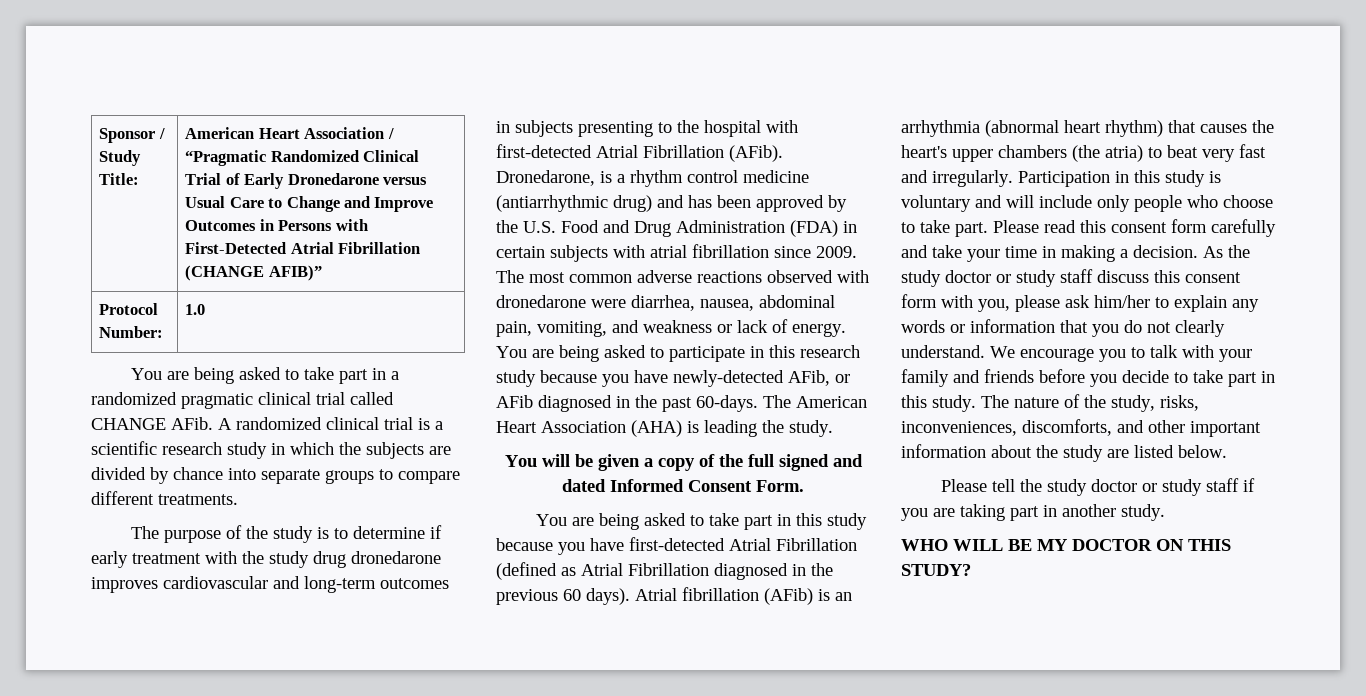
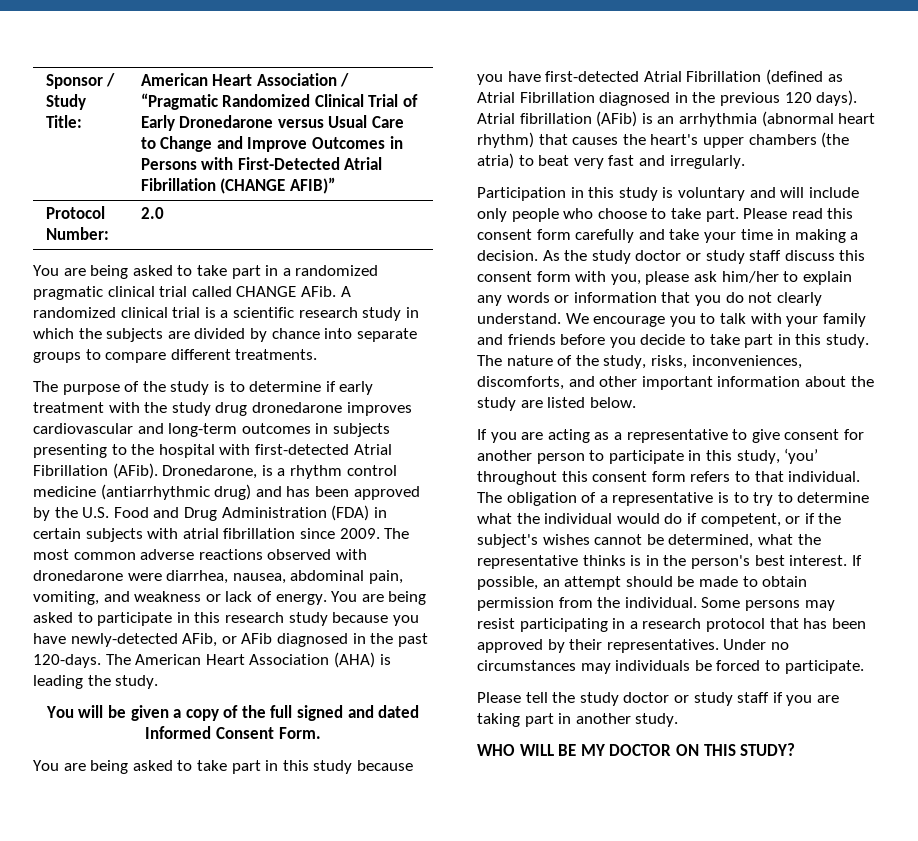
[185,304,206,315] 1.0 -> [140,207,164,219] 2.0
[696,395,758,412] 60-days. -> [33,654,101,668] 120-days.
[563,589,581,601] 60 -> [784,92,812,103] 120
(1013, 178) none -> (745, 162) //
(1227, 451) none -> [477,429,864,443] [477,448,819,464] [477,471,861,485] [477,492,870,506] [477,513,842,527] [477,534,821,548] [477,555,862,569] [477,576,808,590] [477,597,835,611] [477,618,866,632] [477,639,789,653] [477,660,864,674] // If you are acting as a representative to give consent for another person to participate in this study, ‘you’ throughout this consent form refers to that individual. The obligation of a representative is to try to determine what the individual would do if competent, or if the subject's wishes cannot be determined, what the representative thinks is in the person's best interest. If possible, an attempt should be made to obtain permission from the individual. Some persons may resist participating in a research protocol that has been approved by their representatives. Under no circumstances may individuals be forced to participate.

